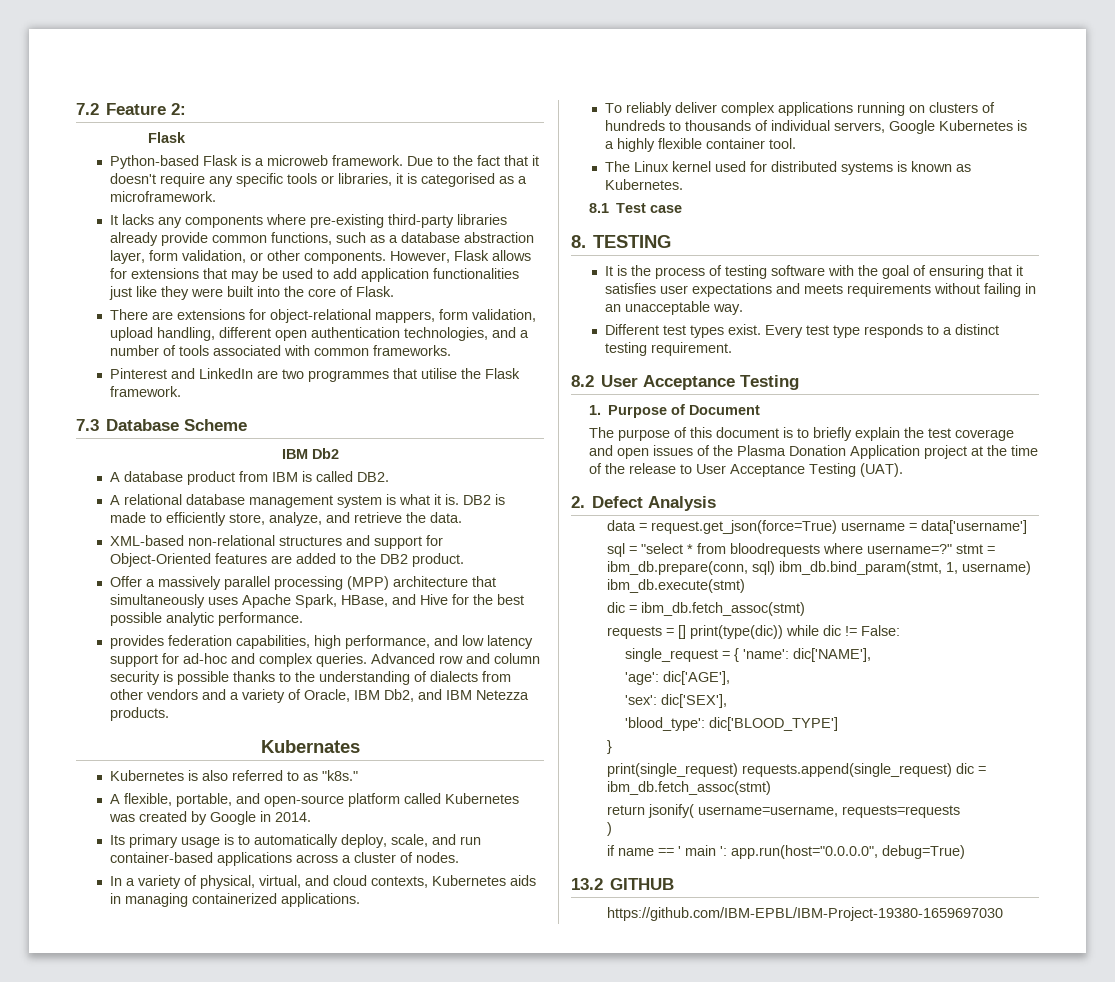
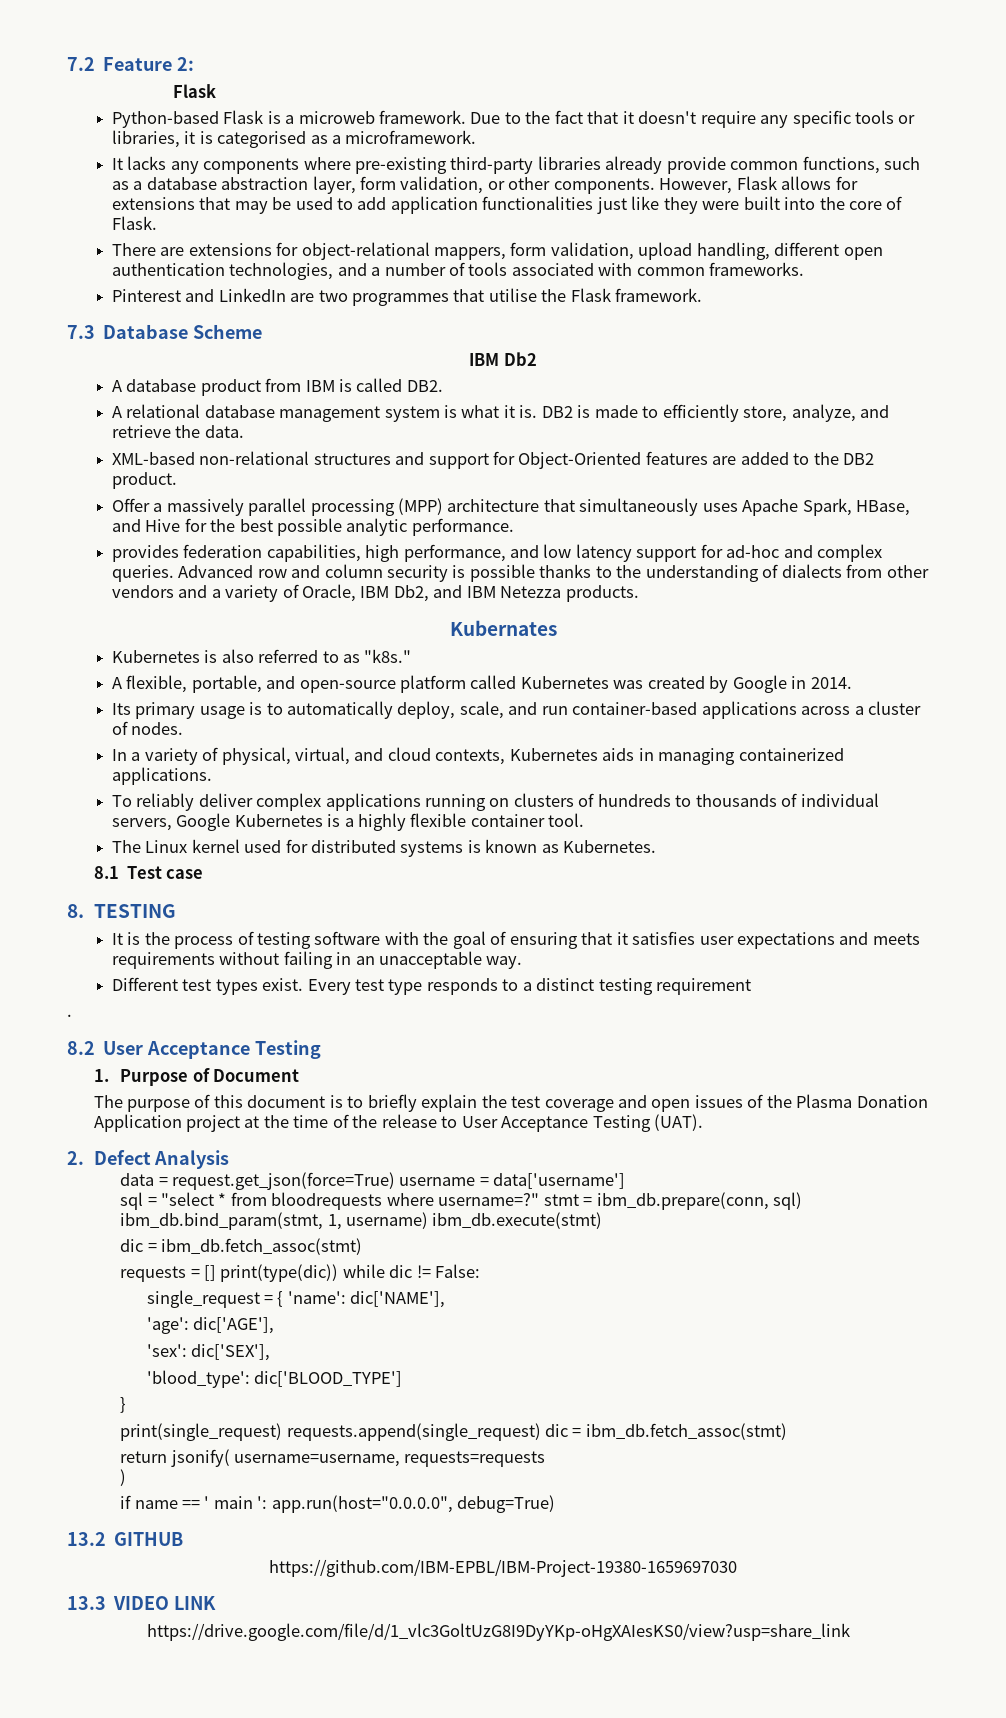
[651,342,733,356] requirement. -> [656,978,752,995] [67,1014,72,1017] requirement // .
(1003, 914) none -> [67,1596,217,1610] [146,1623,850,1641] // 13.3 VIDEO LINK // https://drive.google.com/file/d/1_vlc3GoltUzG8I9DyYKp-oHgXAIesKS0/view?usp=share_link

